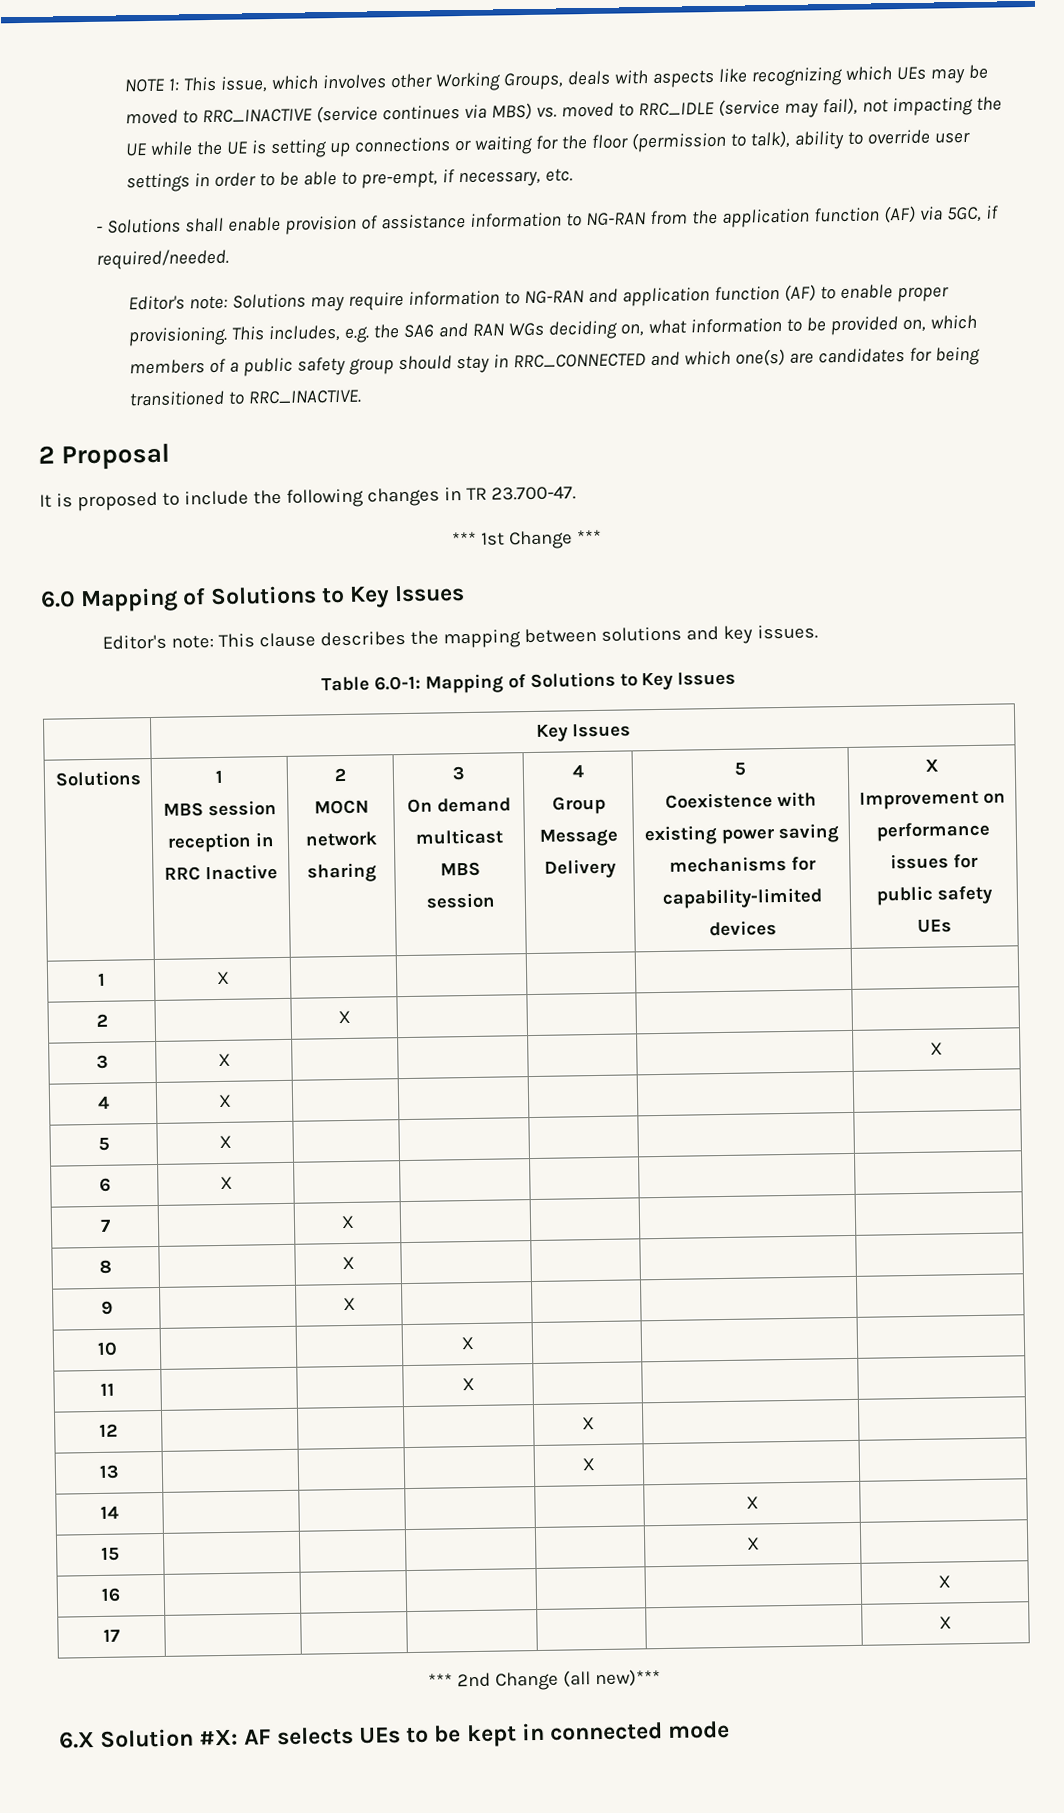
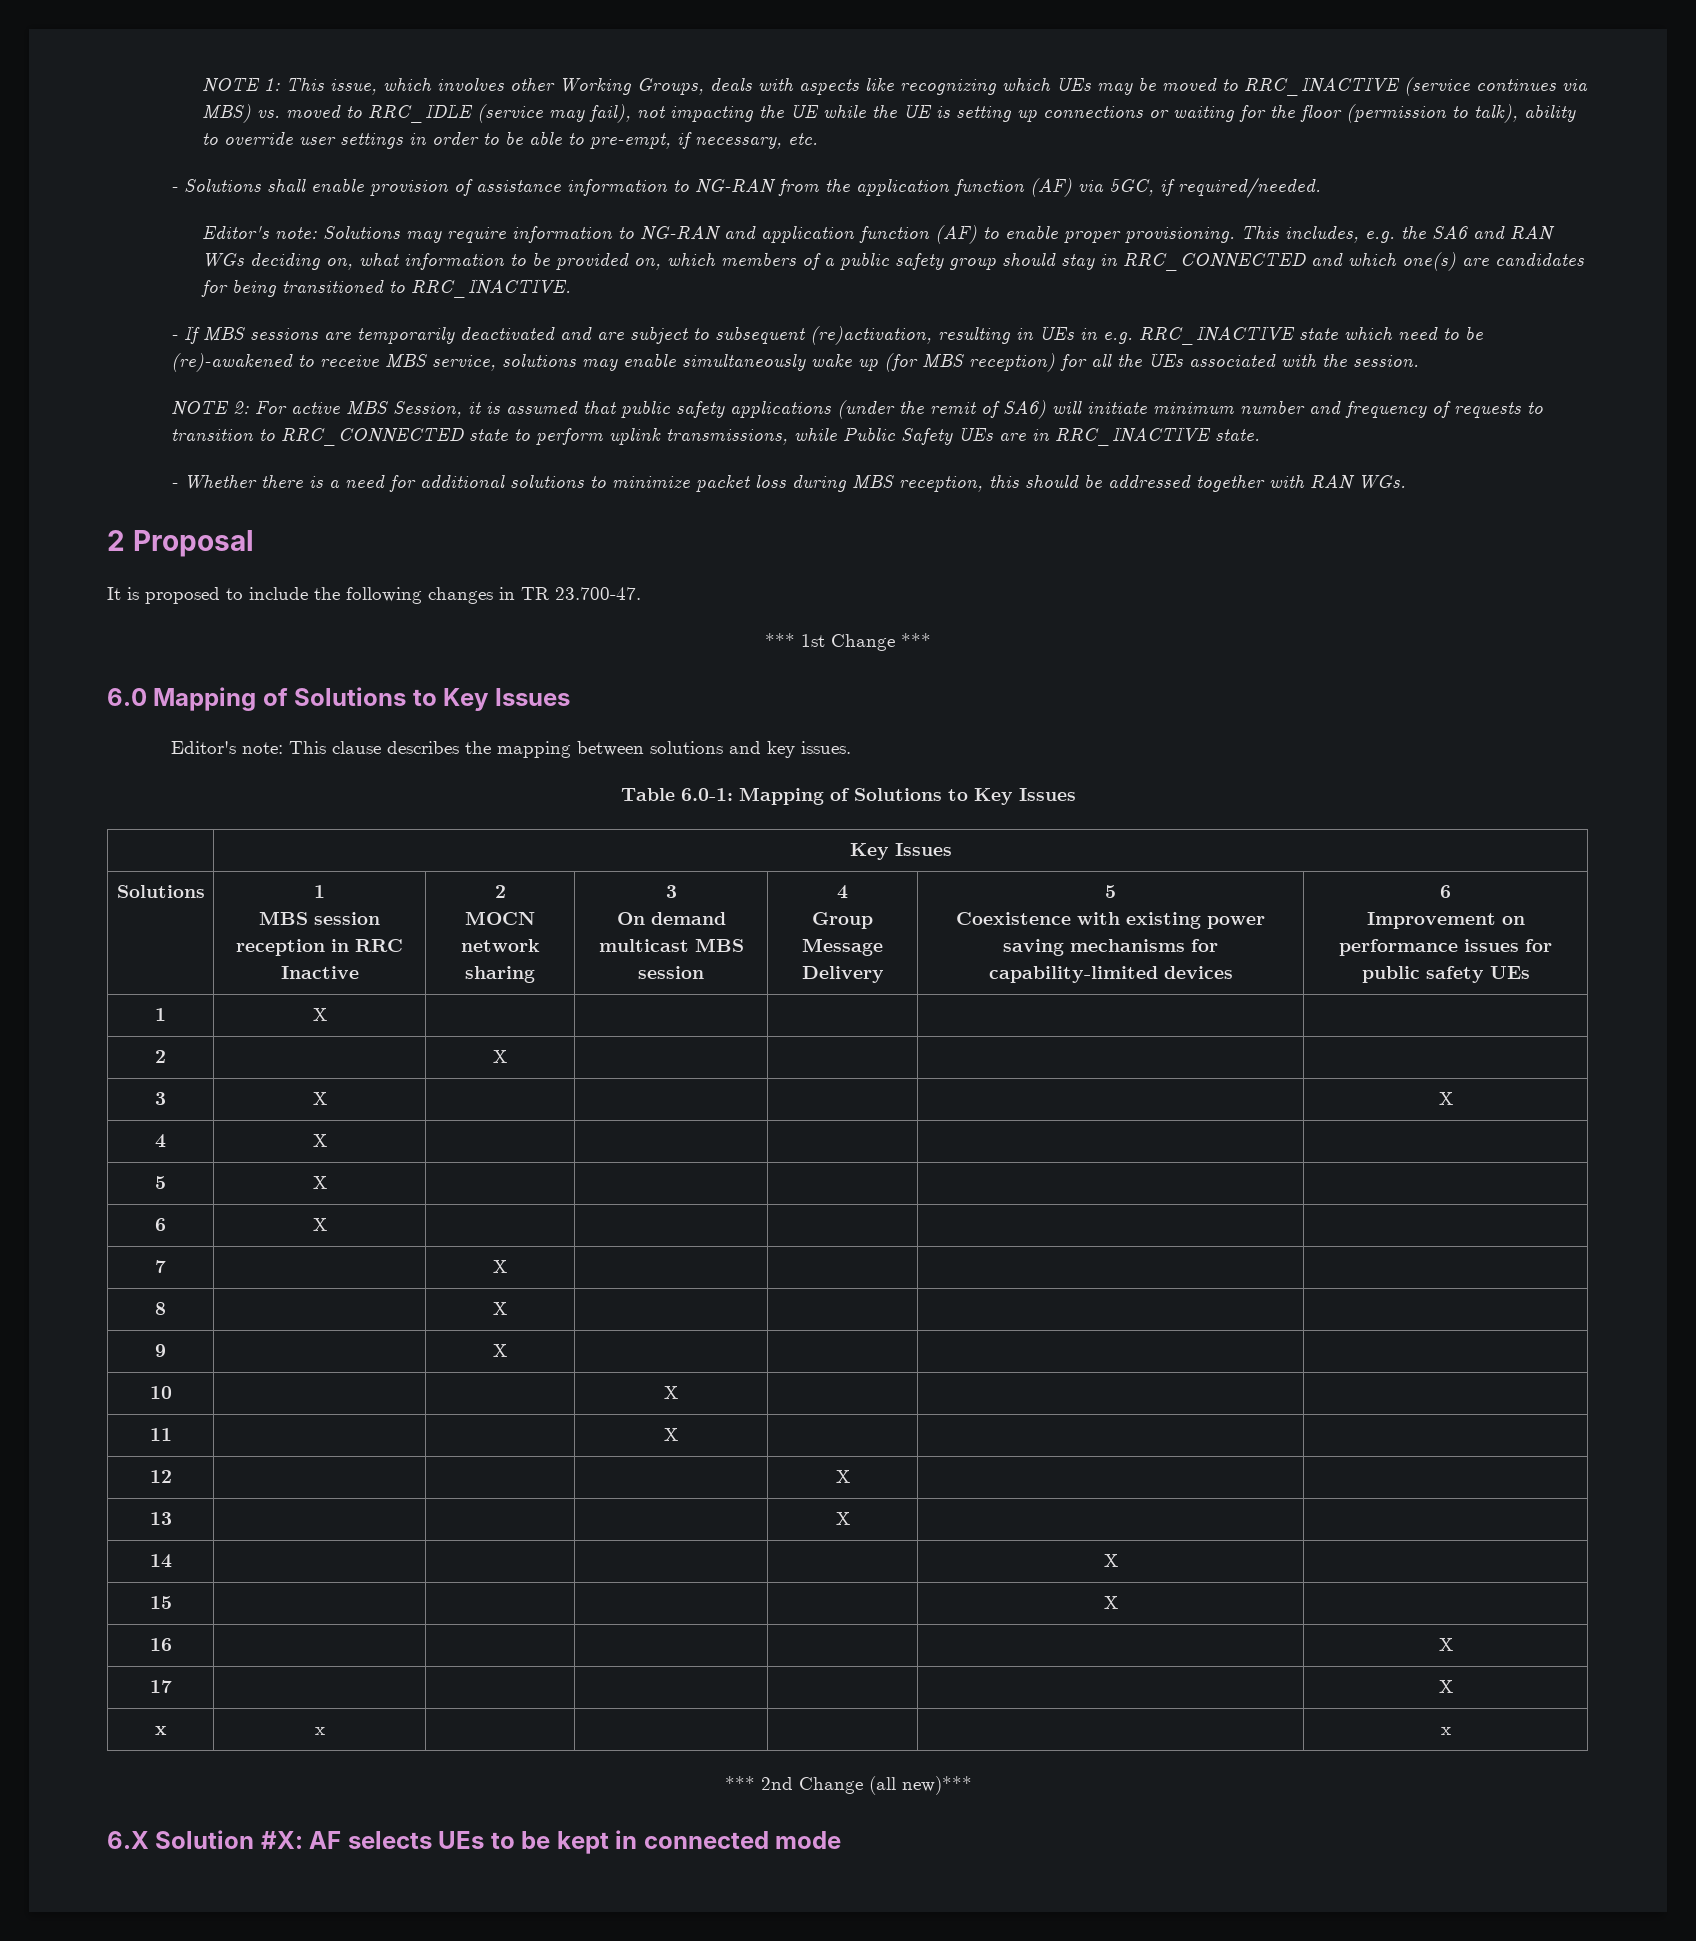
(361, 397) none -> [170,326,1483,345] [170,353,1419,372] [170,400,1543,419] [170,427,1260,446] [170,474,1406,492] // - If MBS sessions are temporarily deactivated and are subject to subsequent (re)activation, resulting in UEs in e.g. RRC_INACTIVE state which need to be (re)-awakened to receive MBS service, solutions may enable simultaneously wake up (for MBS reception) for all the UEs associated with the session. // NOTE 2: For active MBS Session, it is assumed that public safety applications (under the remit of SA6) will initiate minimum number and frequency of requests to transition to RRC_CONNECTED state to perform uplink transmissions, while Public Safety UEs are in RRC_INACTIVE state. // - Whether there is a need for additional solutions to minimize packet loss during MBS reception, this should be addressed together with RAN WGs.
[924,759,939,772] X -> [1440,885,1451,898] 6
(952, 1622) none -> [154,1726,167,1735] [314,1727,325,1735] [1440,1727,1451,1735] // x | x | | | | | x

